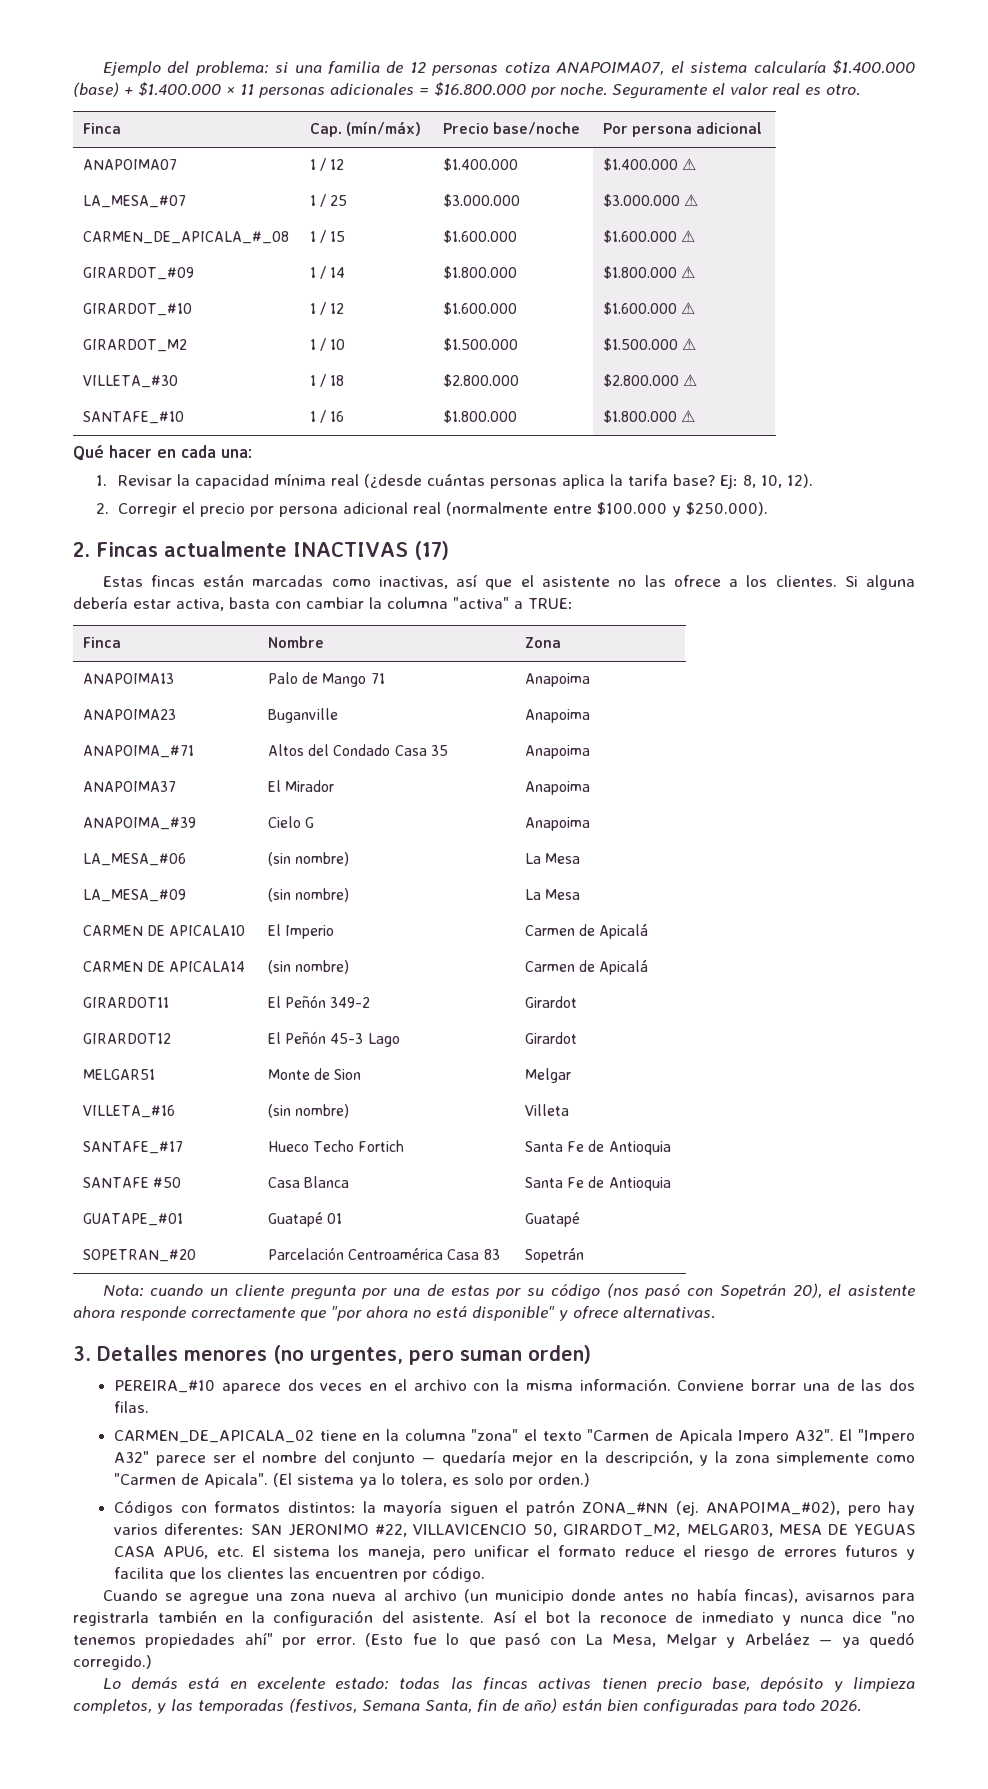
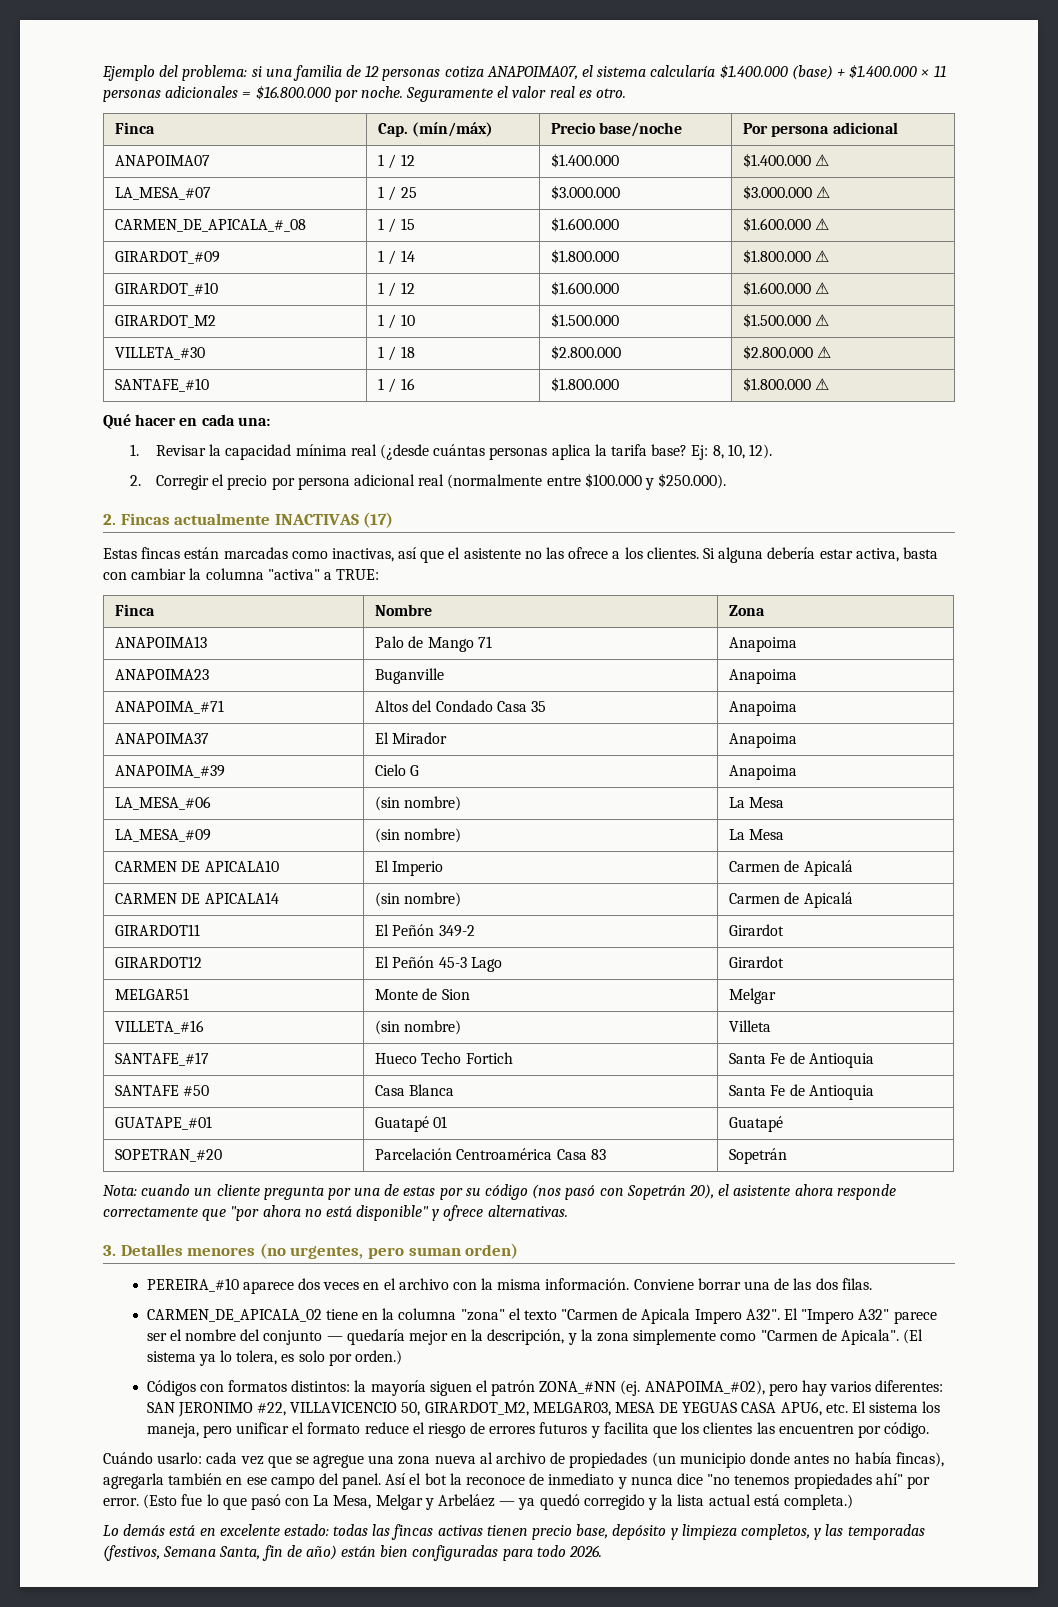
[102,1589,158,1601] Cuando -> [103,1452,292,1468] Cuándo usarlo: cada vez que
(457, 1595) none -> [550,1452,648,1468] de propiedades
[804,1590,916,1604] [73,1610,485,1626] avisarnos para registrarla también en la configuración del asistente. -> [103,1473,382,1489] agregarla también en ese campo del panel.
[73,1655,152,1670] corregido.) -> [583,1494,853,1510] corregido y la lista actual está completa.)

